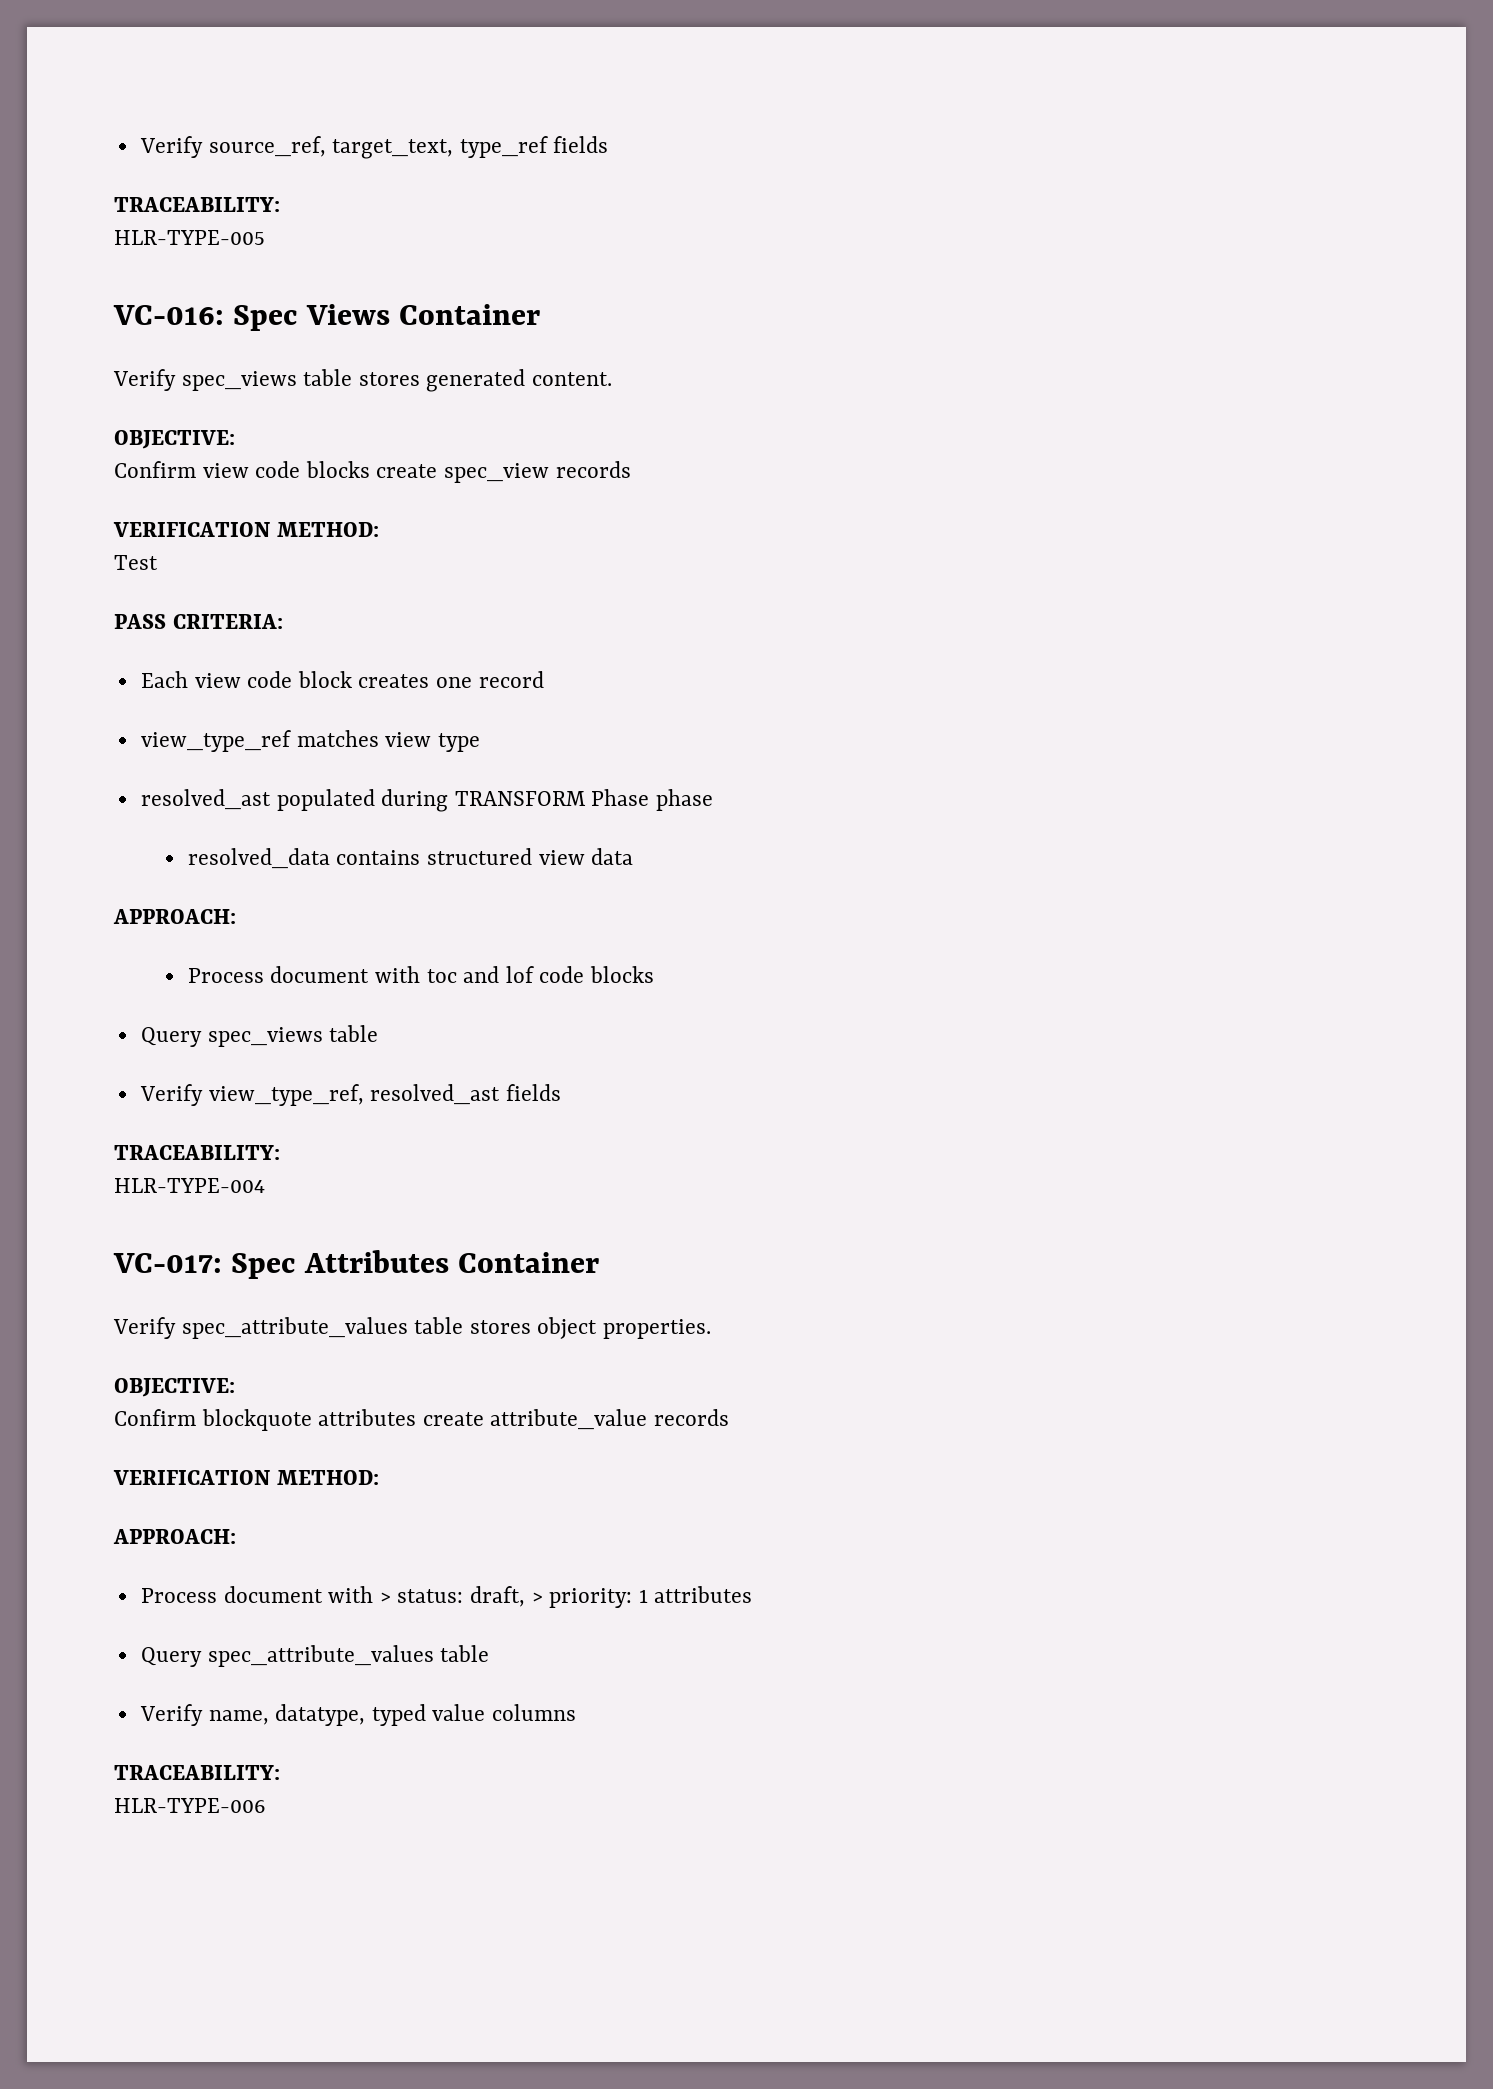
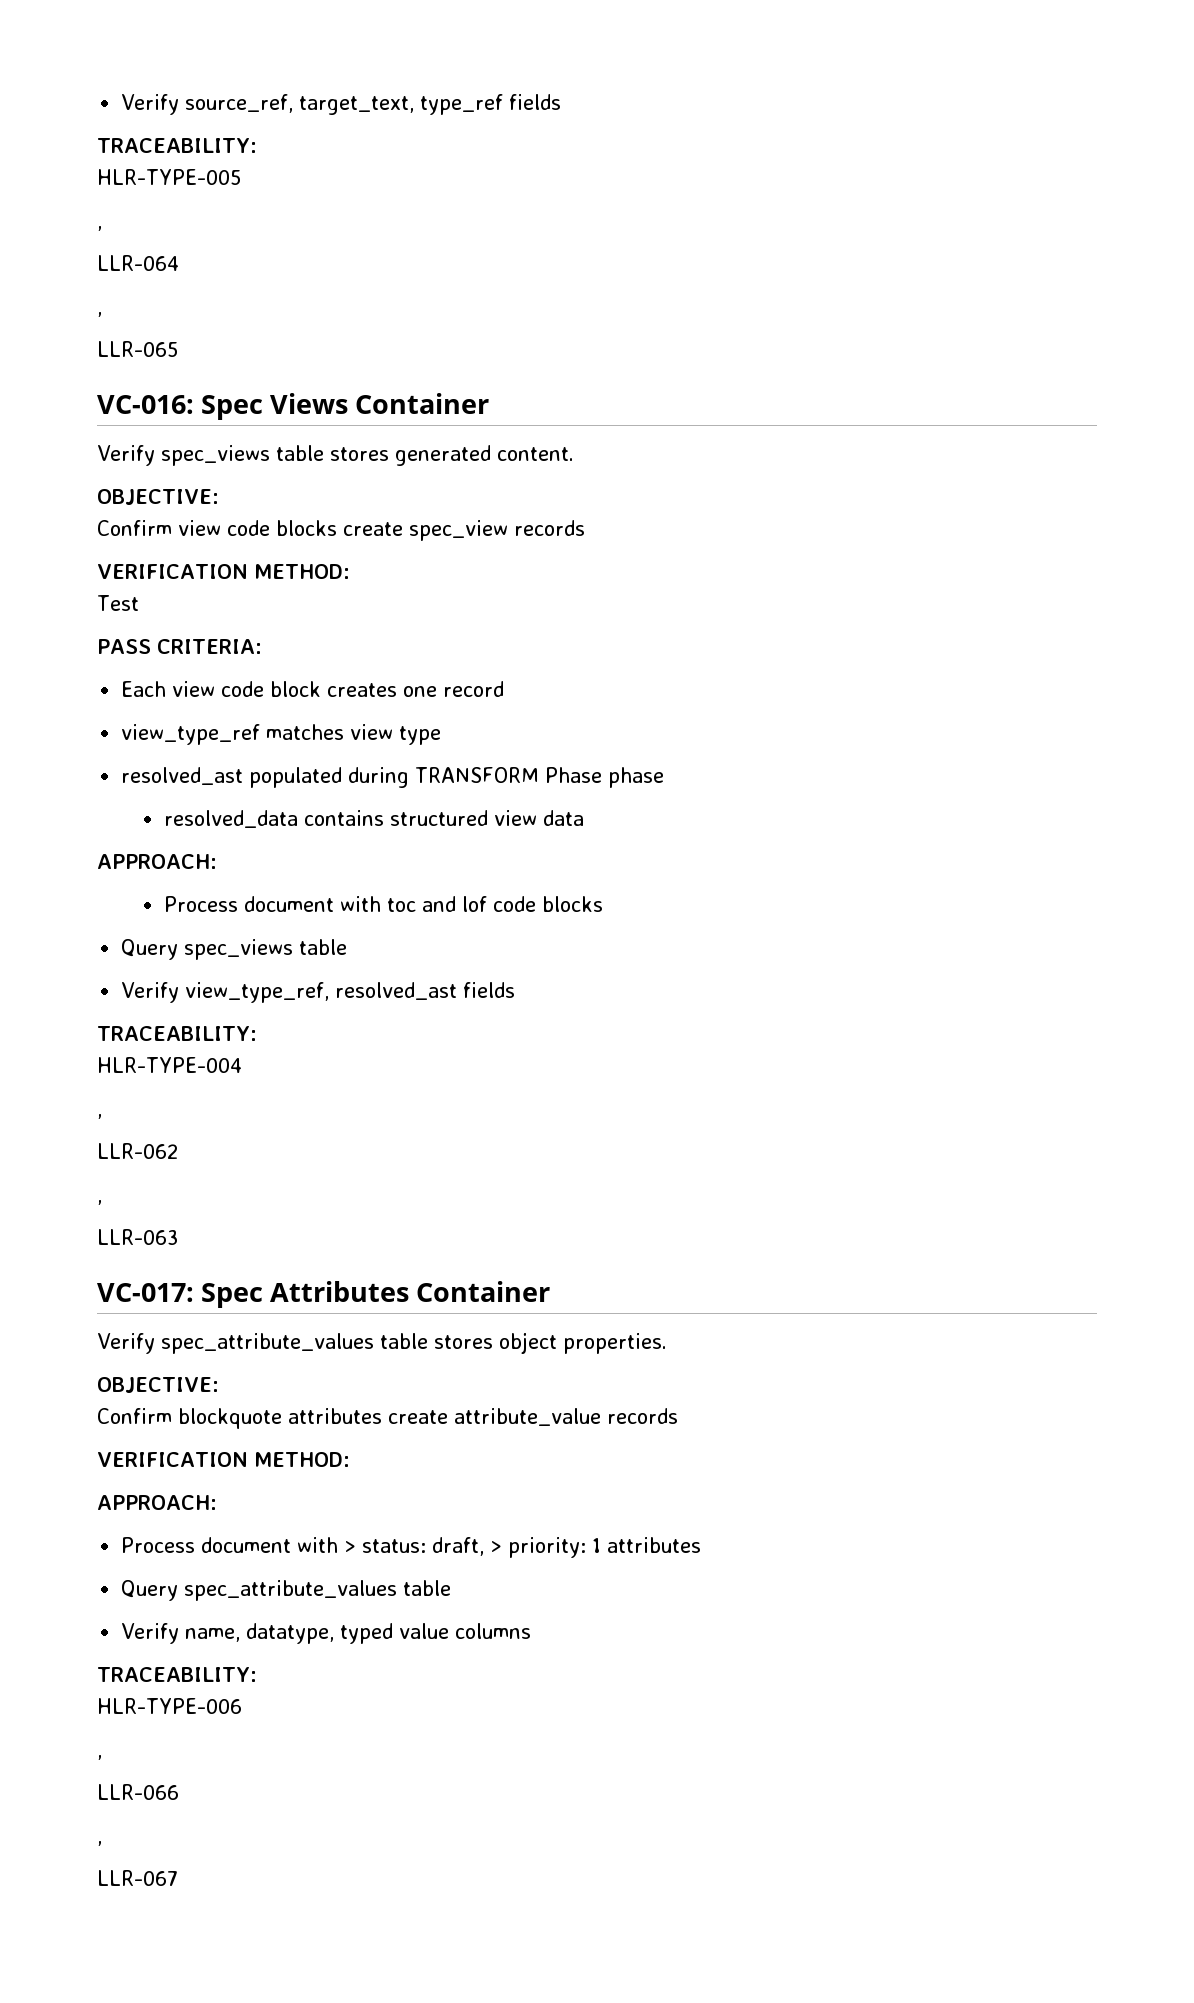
(265, 237) none -> [97,226,102,231] [97,255,179,271] [97,312,102,317] [97,341,178,357] // , // LLR-064 // , // LLR-065
(265, 1185) none -> [97,1114,102,1119] [97,1143,178,1159] [97,1200,102,1205] [97,1229,178,1245] // , // LLR-062 // , // LLR-063
(266, 1805) none -> [97,1755,102,1760] [97,1784,179,1800] [97,1841,102,1846] [97,1870,178,1886] // , // LLR-066 // , // LLR-067

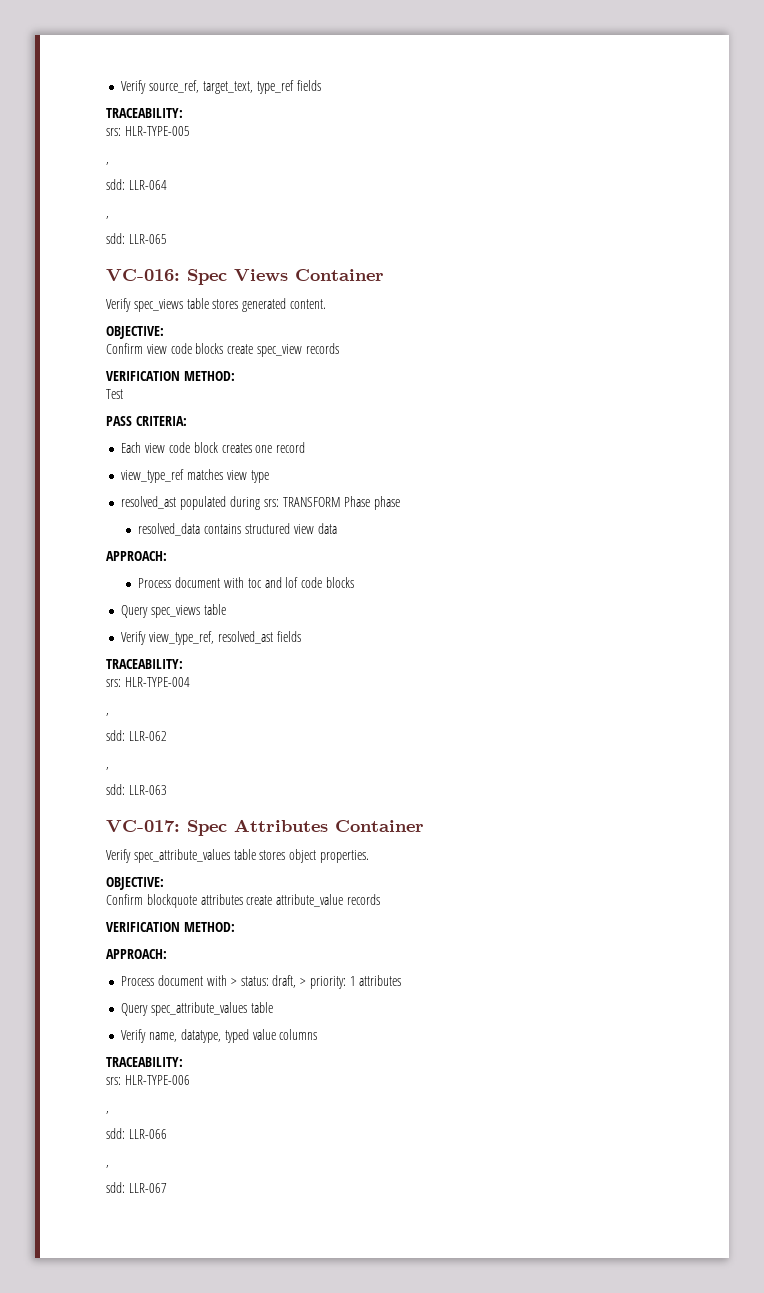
(257, 145) none -> [106,128,121,136] srs:
(102, 228) none -> [106,179,125,190] sdd:
(102, 314) none -> [106,233,125,244] sdd:
(410, 777) none -> [263,499,279,507] srs:
(257, 1033) none -> [106,679,121,687] srs:
(102, 1116) none -> [106,730,125,741] sdd:
(102, 1202) none -> [106,784,125,795] sdd:
(257, 1674) none -> [106,1077,121,1085] srs:
(102, 1757) none -> [106,1128,125,1139] sdd:
(102, 1843) none -> [106,1182,125,1193] sdd:

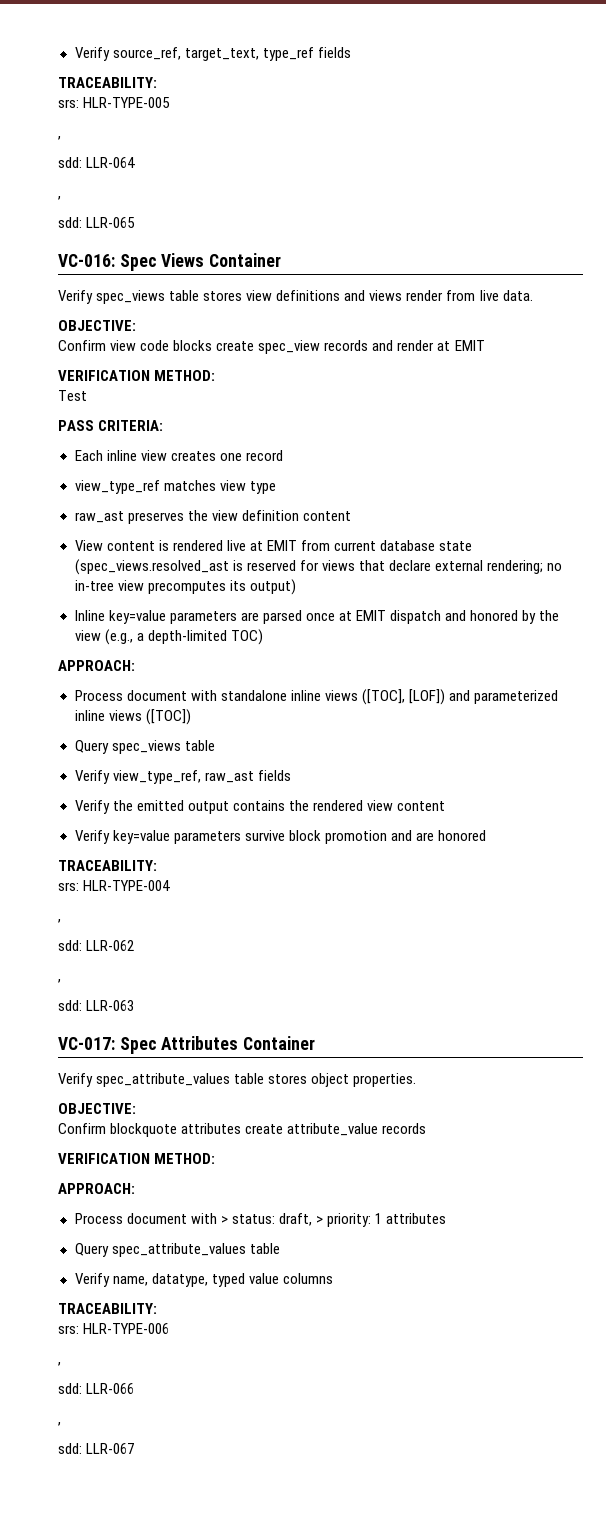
[242,298,326,312] generated content. -> [246,290,533,301] view definitions and views render from live data.
(339, 348) none -> [372,340,485,351] and render at EMIT
[145,442,218,453] view code block -> [106,450,167,461] inline view
[121,496,401,510] [138,523,337,536] [106,551,167,561] [138,577,354,588] resolved_ast populated during srs: TRANSFORM Phase phase // resolved_data contains structured view data // APPROACH: // Process document with toc and lof code blocks -> [74,510,351,524] [74,540,473,551] [74,559,562,575] [74,579,296,595] [74,610,560,624] [74,629,263,645] [58,660,135,671] [74,689,558,705] [74,709,191,725] raw_ast preserves the view definition content // View content is rendered live at EMIT from current database state (spec_views.resolved_ast is reserved for views that declare external rendering; no in-tree view precomputes its output) // Inline key=value parameters are parsed once at EMIT dispatch and honored by the view (e.g., a depth-limited TOC) // APPROACH: // Process document with standalone inline views ([TOC], [LOF]) and parameterized inline views ([TOC])
[217,631,301,644] resolved_ast fields -> [204,770,291,783] [74,800,445,814] [74,830,486,844] raw_ast fields // Verify the emitted output contains the rendered view content // Verify key=value parameters survive block promotion and are honored

